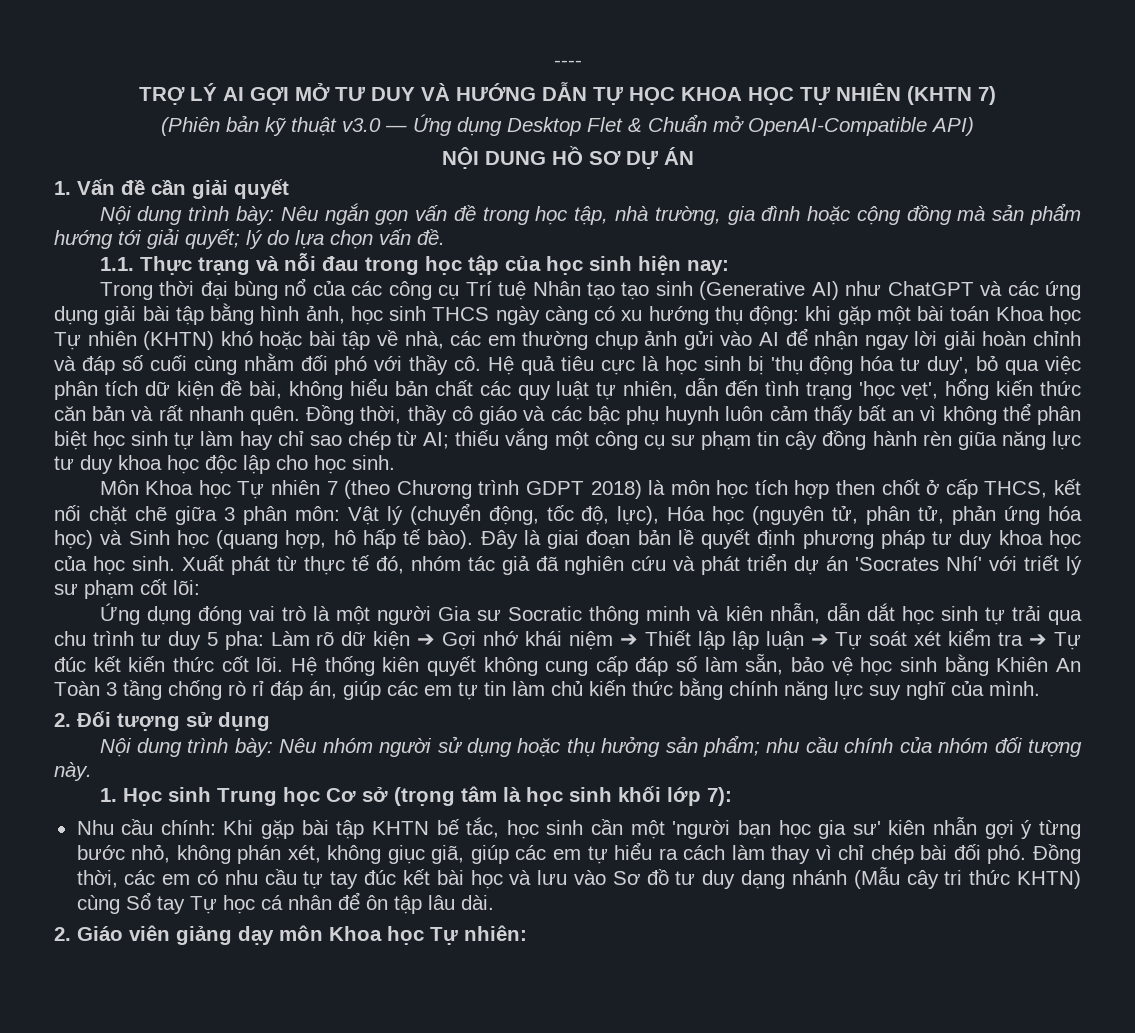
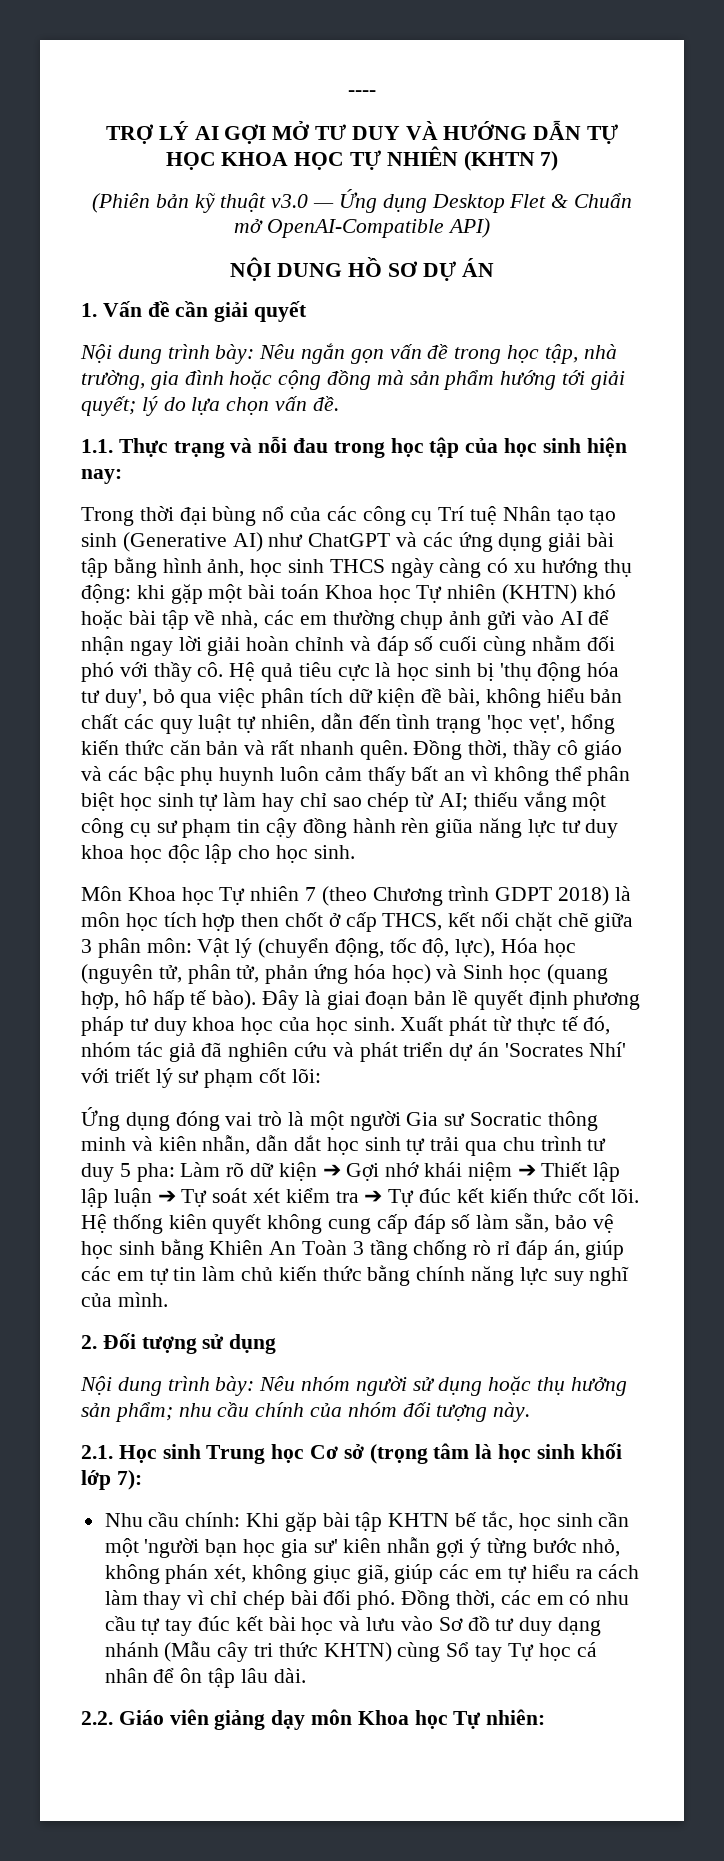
[99,788,117,802] 1. -> [81,1445,113,1459] 2.1.
[54,927,71,941] 2. -> [81,1711,113,1725] 2.2.

